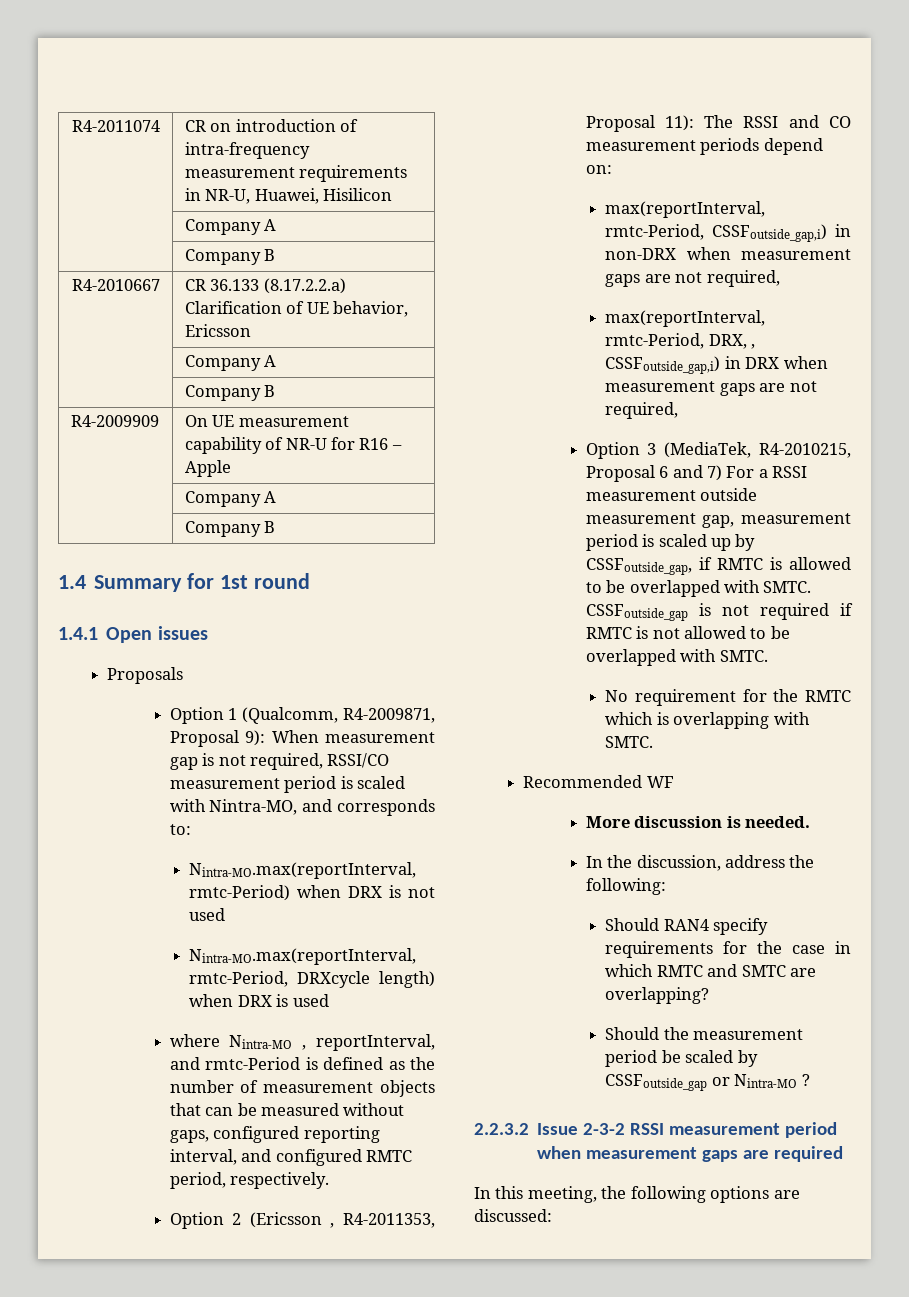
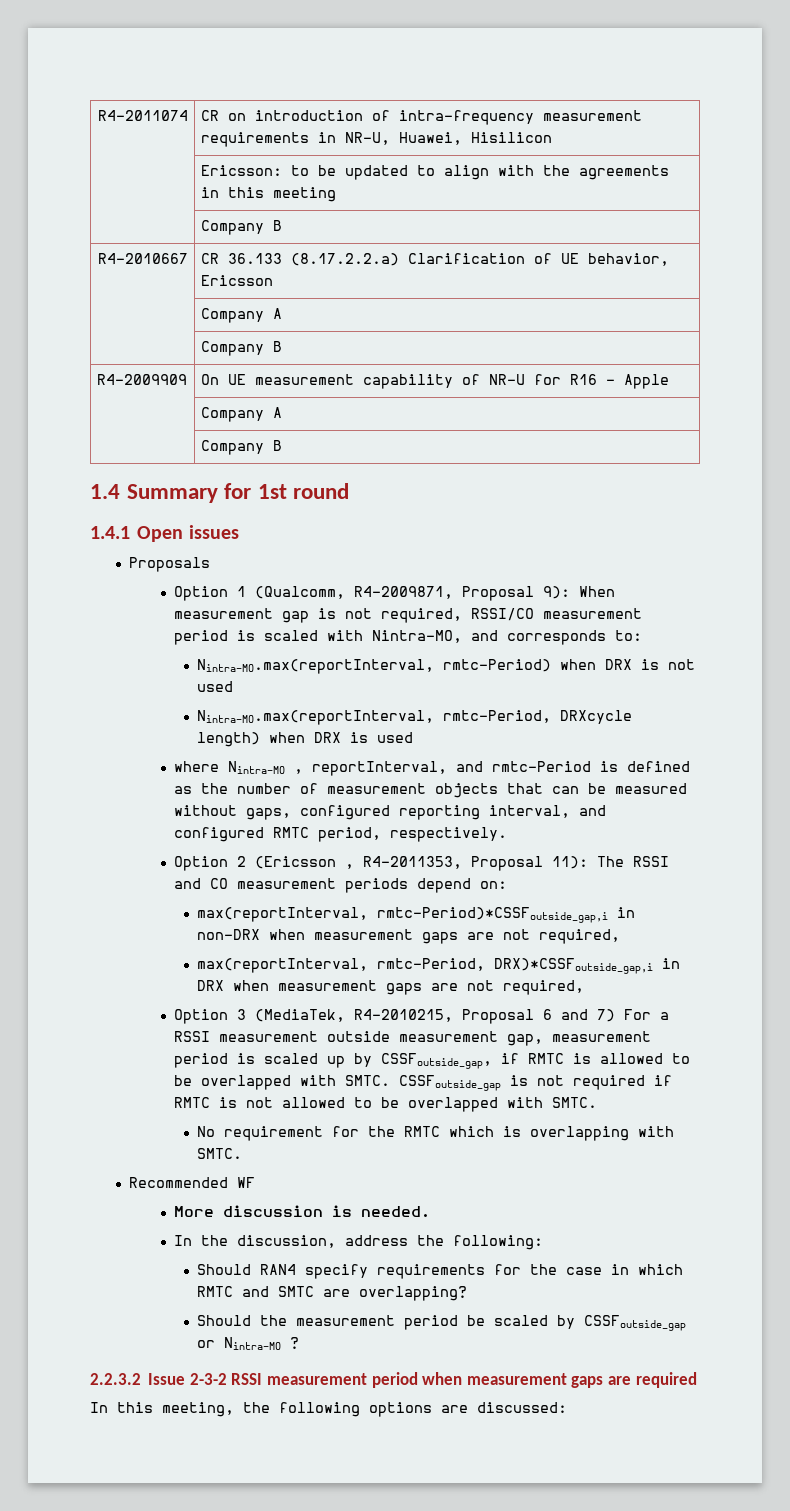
[184,219,277,235] Company A -> [200,165,669,180] [200,187,336,202] Ericsson: to be updated to align with the agreements in this meeting
[605,224,828,242] rmtc-Period, CSSFoutside_gap,i) -> [377,907,609,923] rmtc-Period)*CSSFoutside_gap,i
[708,334,756,349] [605,356,721,374] DRX, , CSSFoutside_gap,i) -> [494,958,654,974] DRX)*CSSFoutside_gap,i

